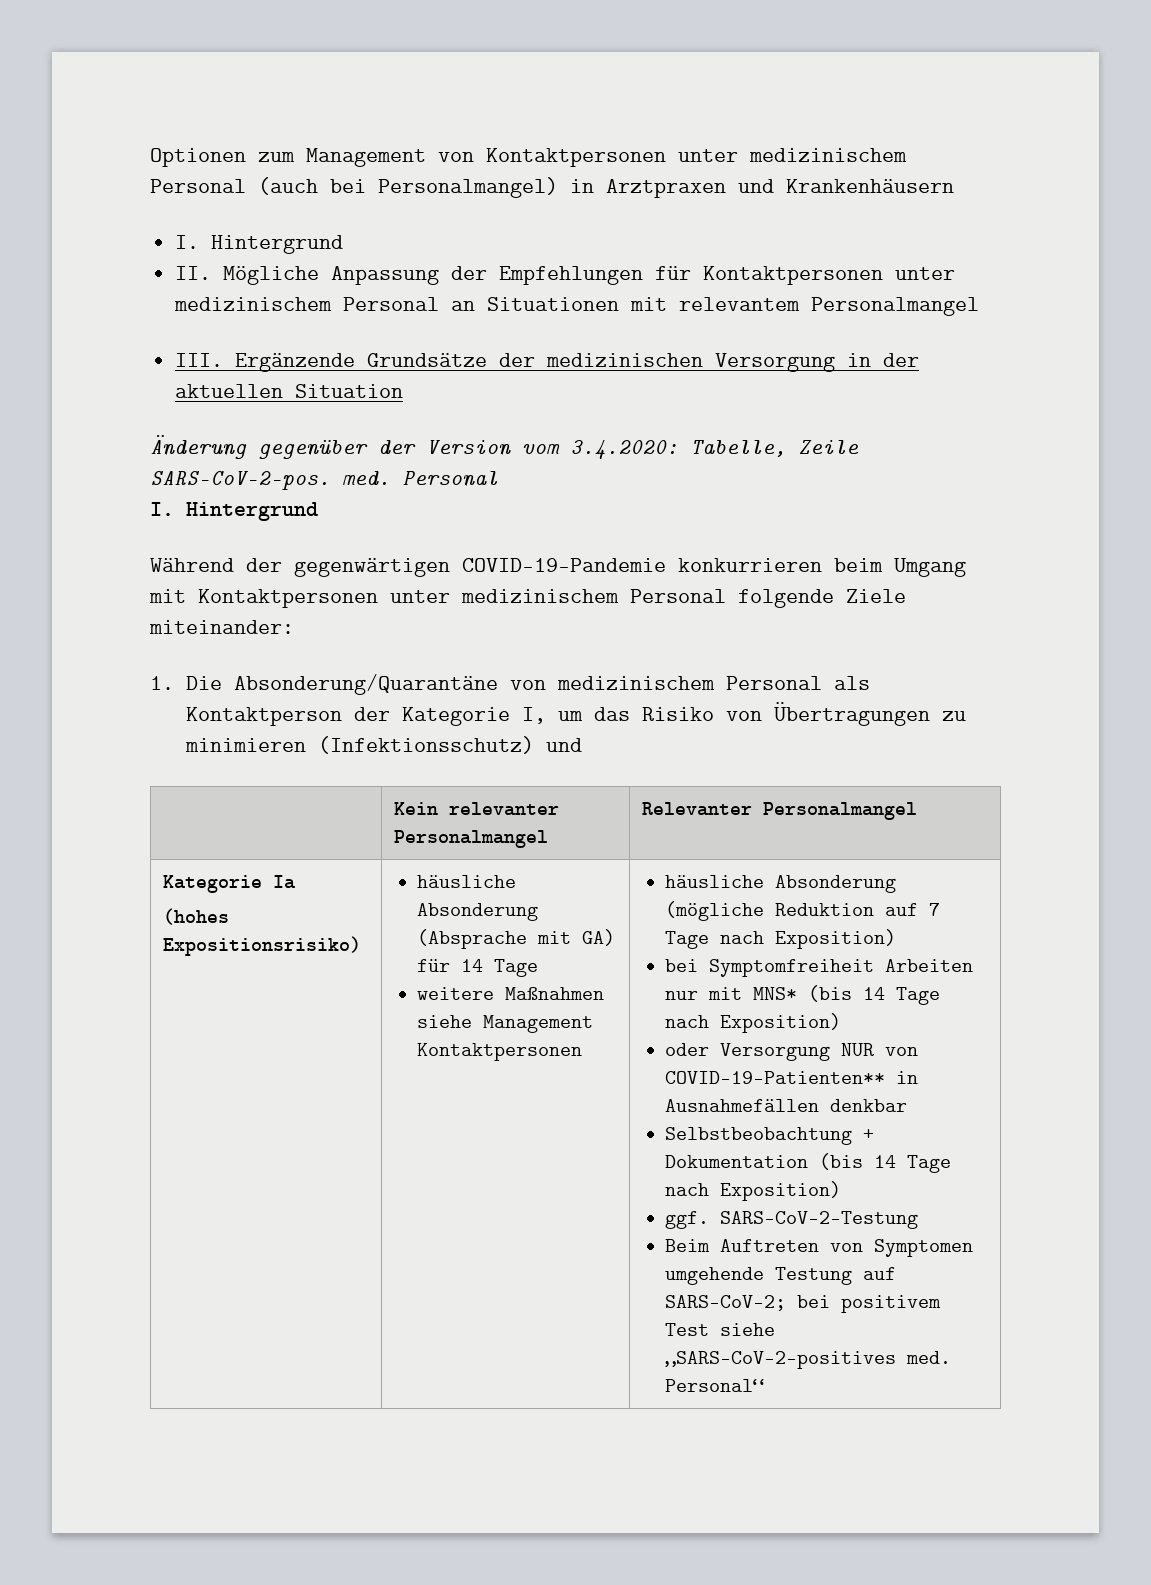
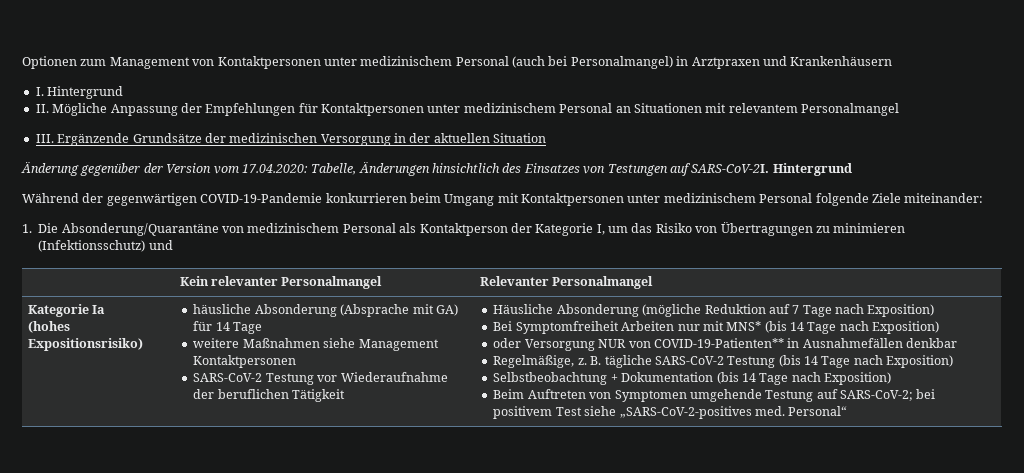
[570,440,859,460] [150,471,498,490] [150,502,174,516] 3.4.2020: Tabelle, Zeile SARS-CoV-2-pos. med. Personal // I. -> [241,162,770,176] 17.04.2020: Tabelle, Änderungen hinsichtlich des Einsatzes von Testungen auf SARS-CoV-2I.
[665,875,765,888] | häusliche -> [193,372,448,385] [193,389,346,402] [493,304,554,314] // SARS-CoV-2 Testung vor Wiederaufnahme der beruflichen Tätigkeit | Häusliche
[665,959,699,972] bei -> [493,321,513,331] Bei
(908, 1105) none -> [493,355,954,368] // Regelmäßige, z. B. tägliche SARS-CoV-2 Testung (bis 14 Tage nach Exposition)
[665,1211,919,1229] // ggf. SARS-CoV-2-Testung -> (892, 378) none

